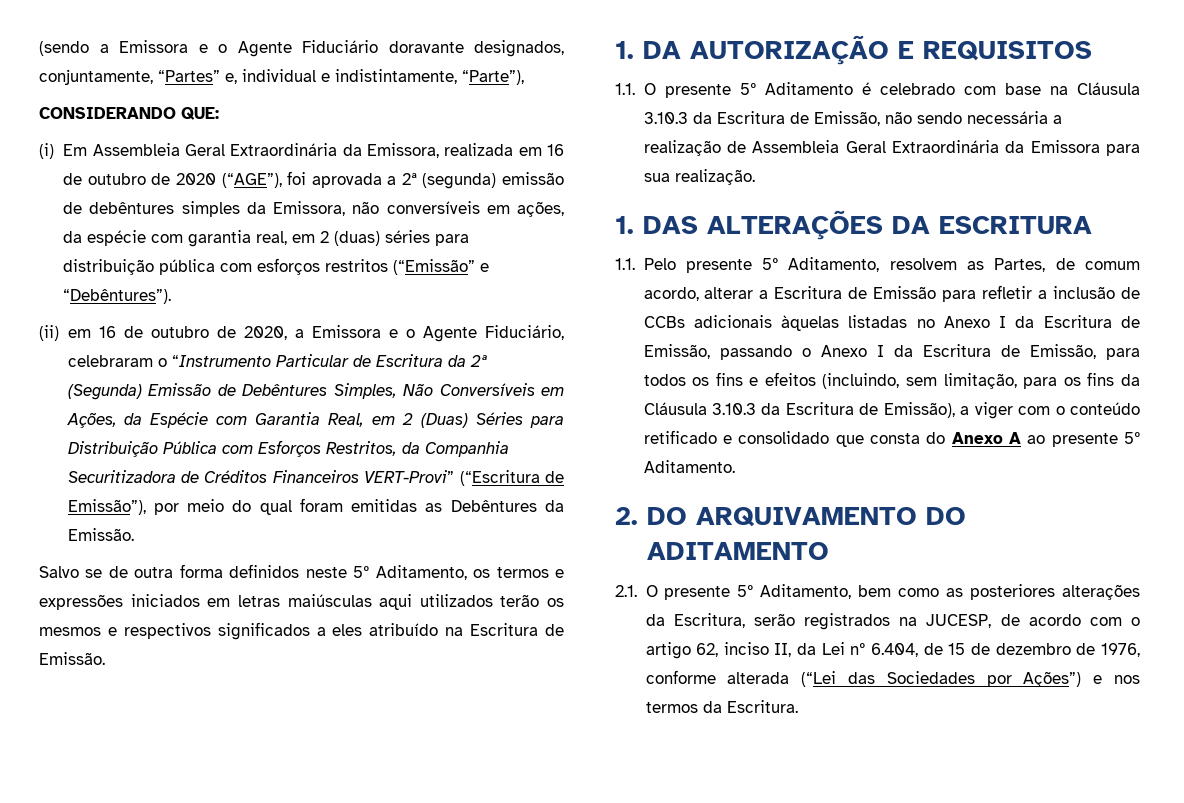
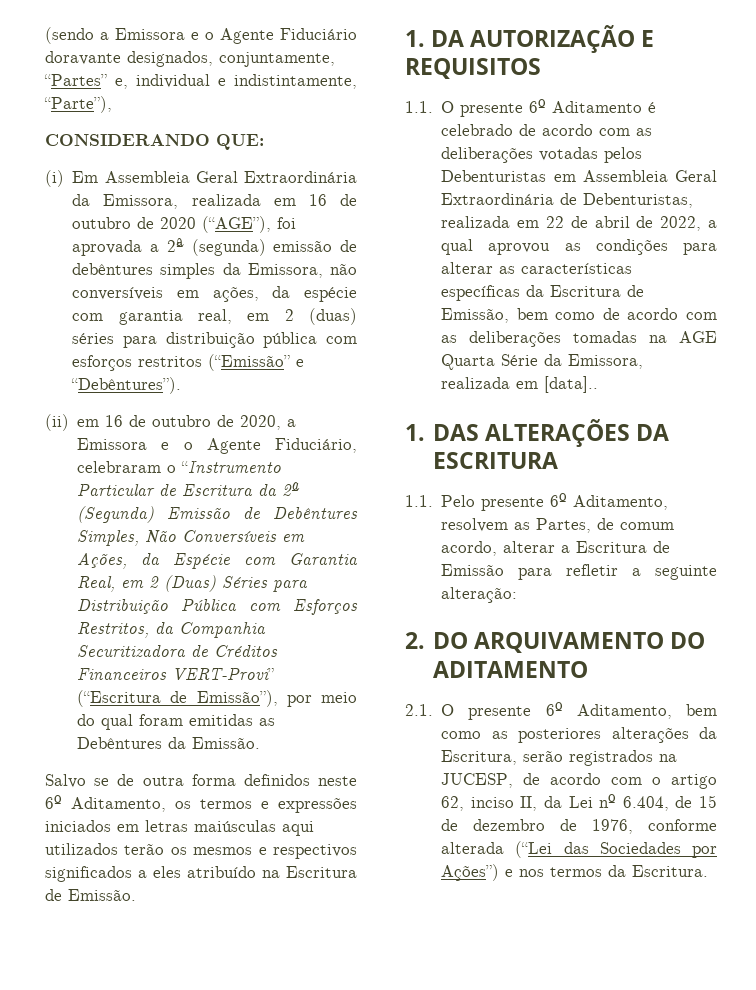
[353,566,370,578] 5º -> [45,795,62,809] 6º
[739,83,756,95] 5º -> [529,99,547,113] 6º
[963,82,1140,95] [643,111,1062,126] [643,140,1140,156] [643,169,755,185] com base na Cláusula 3.10.3 da Escritura de Emissão, não sendo necessária a realização de Assembleia Geral Extraordinária da Emissora para sua realização. -> [519,124,653,136] [441,147,643,163] [441,170,717,182] [441,193,694,208] [441,216,717,231] [441,239,717,255] [441,262,633,274] [441,285,645,301] [441,308,717,323] [441,331,717,347] [441,354,644,370] [441,376,599,393] de acordo com as deliberações votadas pelos Debenturistas em Assembleia Geral Extraordinária de Debenturistas, realizada em 22 de abril de 2022, a qual aprovou as condições para alterar as características específicas da Escritura de Emissão, bem como de acordo com as deliberações tomadas na AGE Quarta Série da Emissora, realizada em [data]..
[762,258,779,270] 5º -> [550,493,568,507] 6º
[1053,286,1140,299] [643,315,1140,331] [643,344,1140,360] [643,372,1140,389] [643,402,1140,419] [643,430,1140,447] [643,460,735,473] inclusão de CCBs adicionais àquelas listadas no Anexo I da Escritura de Emissão, passando o Anexo I da Escritura de Emissão, para todos os fins e efeitos (incluindo, sem limitação, para os fins da Cláusula 3.10.3 da Escritura de Emissão), a viger com o conteúdo retificado e consolidado que consta do Anexo A ao presente 5º Aditamento. -> [655,565,717,580] [441,587,518,603] seguinte alteração:
[737,585,754,597] 5º -> [545,702,563,716] 6º

